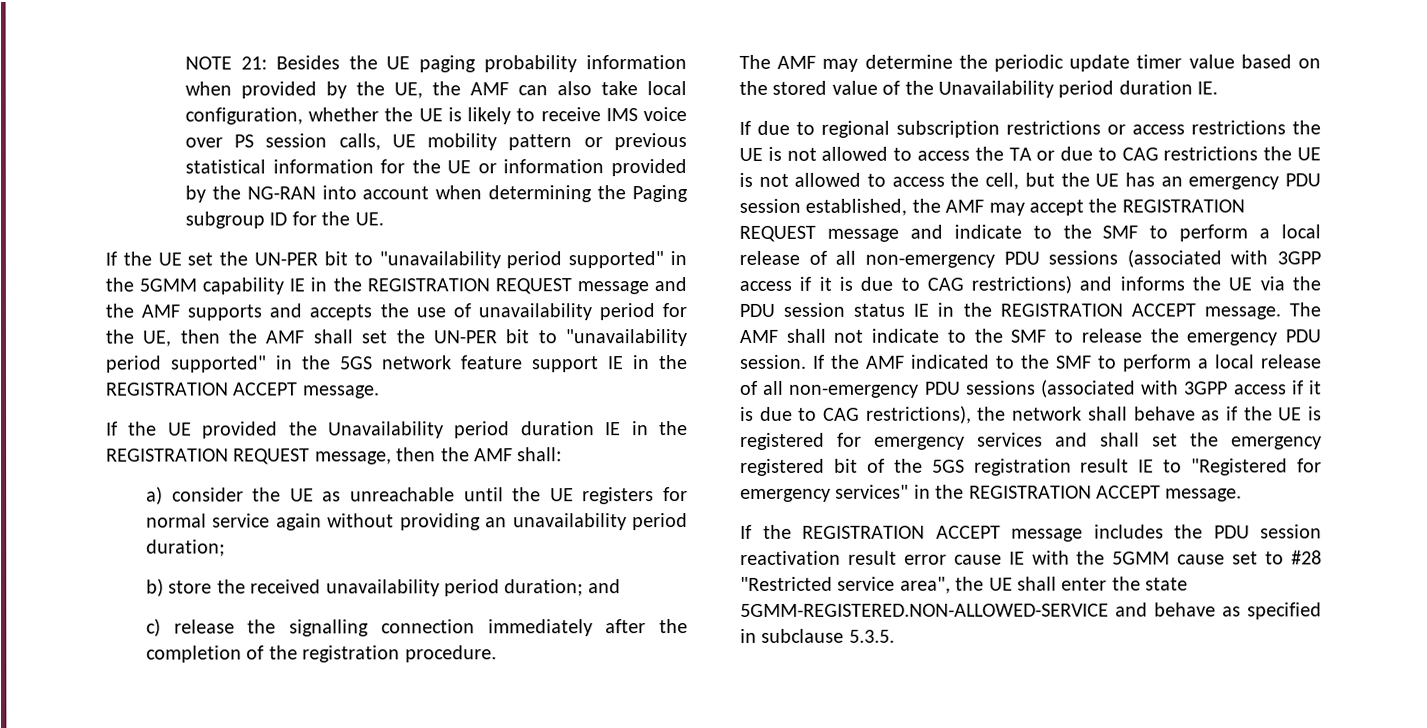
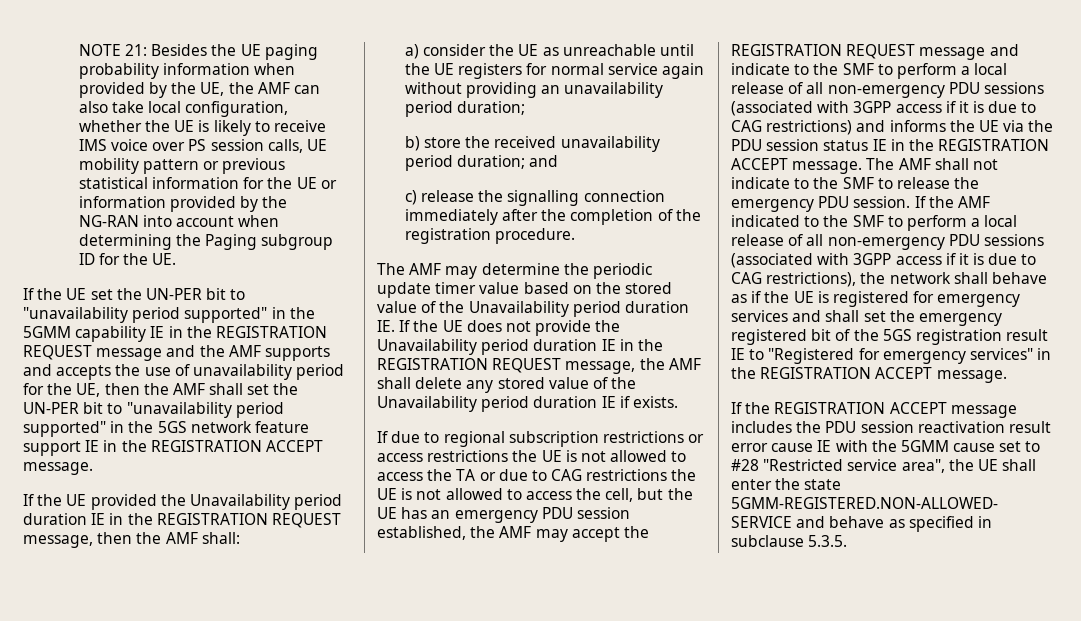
(1219, 88) none -> [399,320,621,336] [377,339,663,355] [377,358,701,374] [377,377,637,393] [377,396,678,412] If the UE does not provide the Unavailability period duration IE in the REGISTRATION REQUEST message, the AMF shall delete any stored value of the Unavailability period duration IE if exists.

